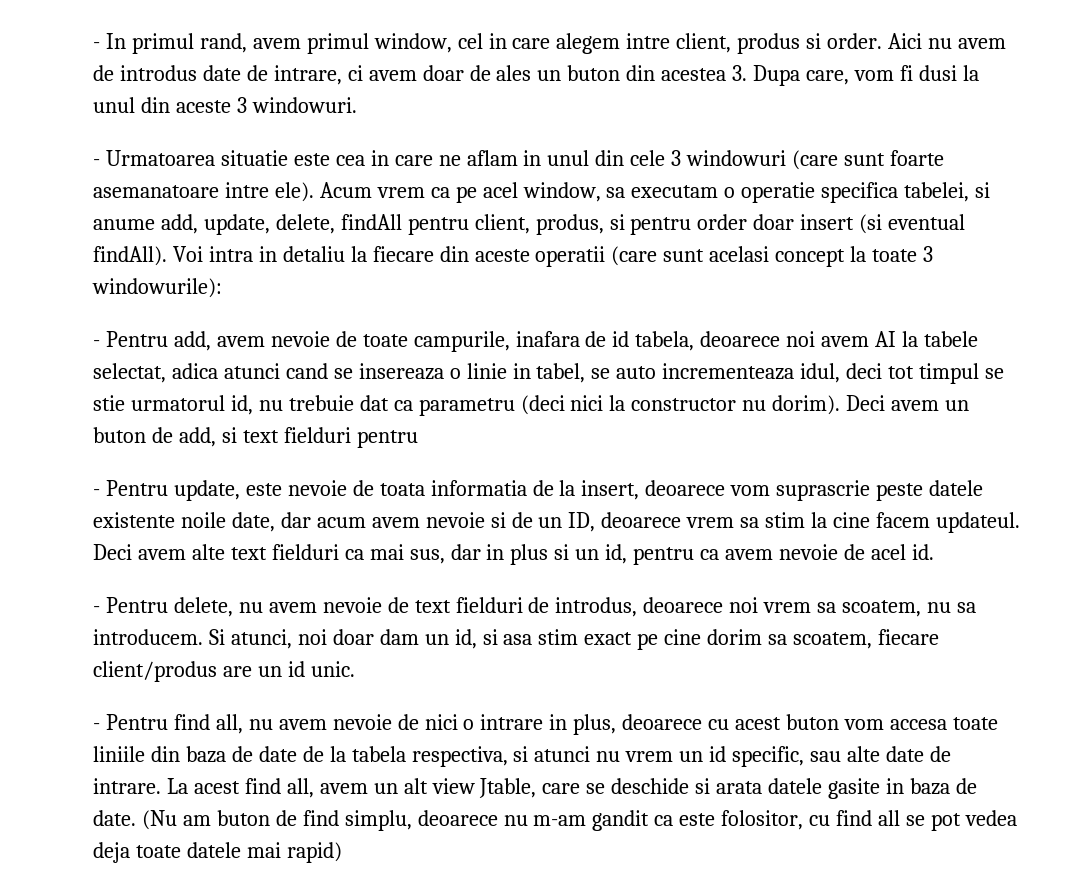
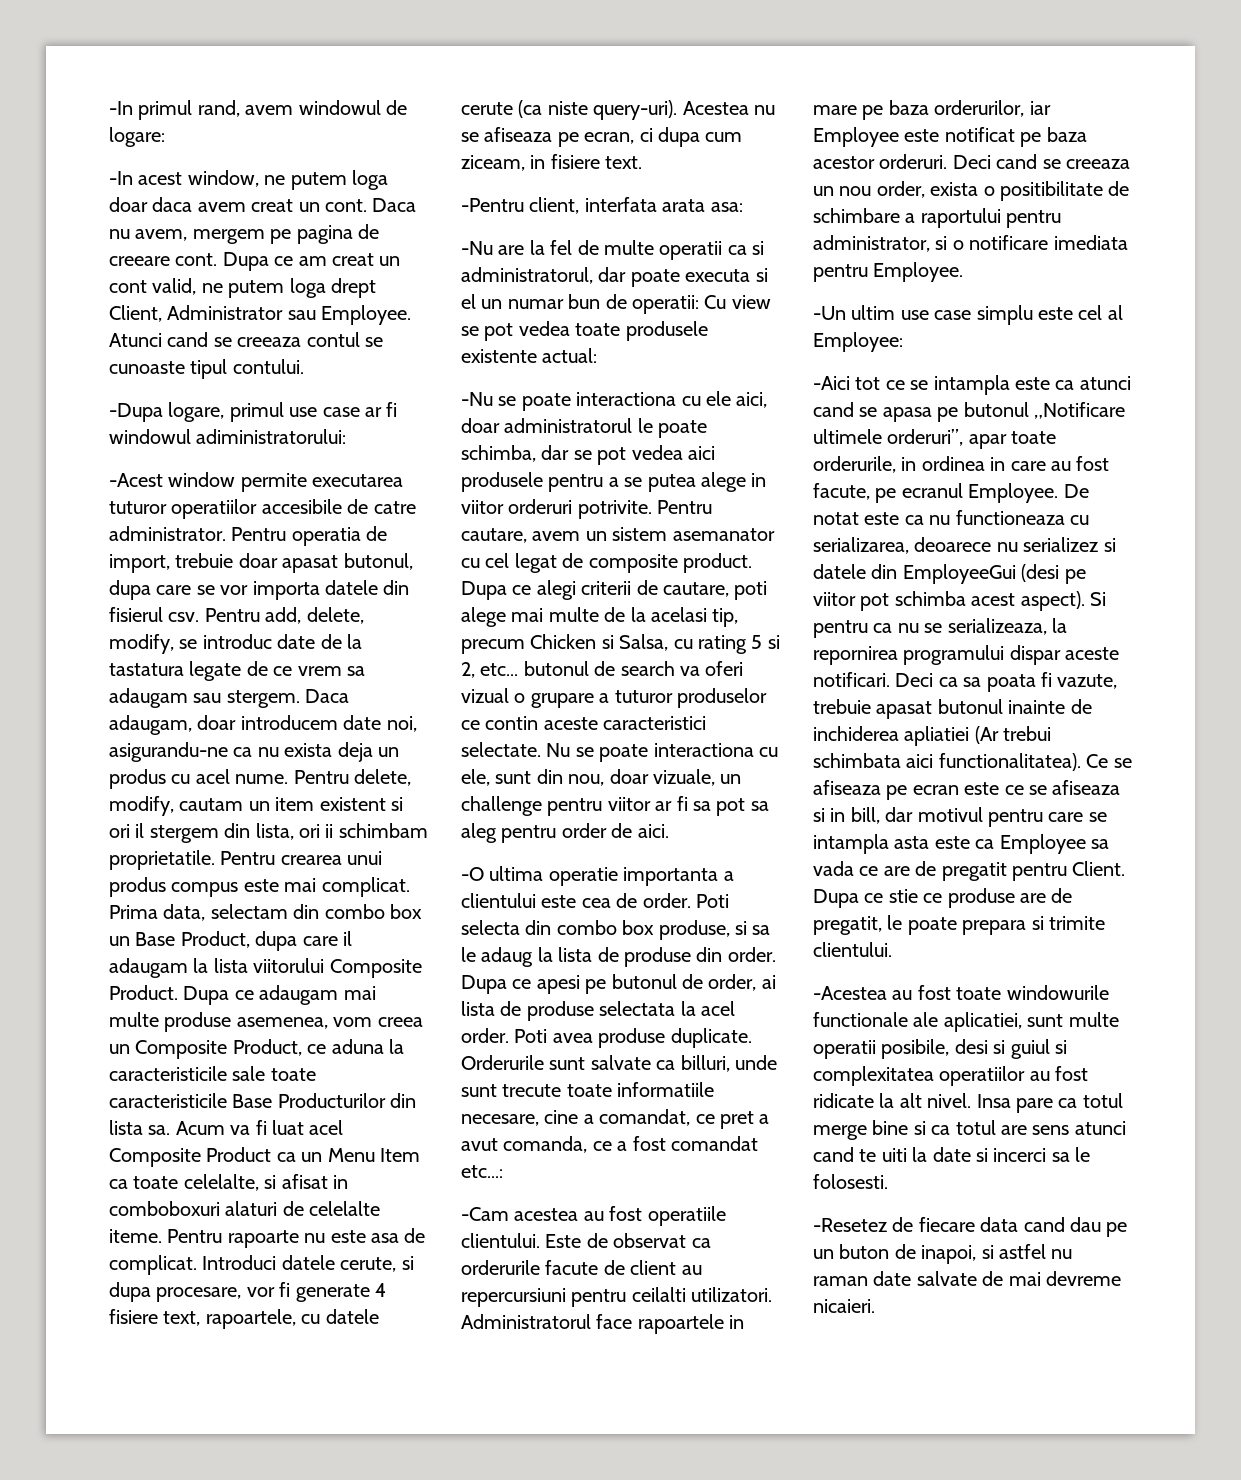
[93,33,126,49] - In -> [109,101,133,115] -In
[306,33,1006,54] [93,65,979,86] [93,97,357,113] [93,150,944,170] [93,182,991,203] [93,214,966,235] [93,246,934,267] [92,278,222,298] [93,331,978,352] [93,363,1004,384] [93,395,970,416] [93,427,418,448] [93,480,984,501] [93,512,1020,533] [93,544,934,565] [93,597,976,617] [93,629,939,650] [93,661,355,682] [93,714,998,735] [93,746,951,767] [93,778,977,799] [93,810,1017,831] [93,842,342,863] primul window, cel in care alegem intre client, produs si order. Aici nu avem de introdus date de intrare, ci avem doar de ales un buton din acestea 3. Dupa care, vom fi dusi la unul din aceste 3 windowuri. // - Urmatoarea situatie este cea in care ne aflam in unul din cele 3 windowuri (care sunt foarte asemanatoare intre ele). Acum vrem ca pe acel window, sa executam o operatie specifica tabelei, si anume add, update, delete, findAll pentru client, produs, si pentru order doar insert (si eventual findAll). Voi intra in detaliu la fiecare din aceste operatii (care sunt acelasi concept la toate 3 windowurile): // - Pentru add, avem nevoie de toate campurile, inafara de id tabela, deoarece noi avem AI la tabele selectat, adica atunci cand se insereaza o linie in tabel, se auto incrementeaza idul, deci tot timpul se stie urmatorul id, nu trebuie dat ca parametru (deci nici la constructor nu dorim). Deci avem un buton de add, si text fielduri pentru // - Pentru update, este nevoie de toata informatia de la insert, deoarece vom suprascrie peste datele existente noile date, dar acum avem nevoie si de un ID, deoarece vrem sa stim la cine facem updateul. Deci avem alte text fielduri ca mai sus, dar in plus si un id, pentru ca avem nevoie de acel id. // - Pentru delete, nu avem nevoie de text fielduri de introdus, deoarece noi vrem sa scoatem, nu sa introducem. Si atunci, noi doar dam un id, si asa stim exact pe cine dorim sa scoatem, fiecare client/produs are un id unic. // - Pentru find all, nu avem nevoie de nici o intrare in plus, deoarece cu acest buton vom accesa toate liniile din baza de date de la tabela respectiva, si atunci nu vrem un id specific, sau alte date de intrare. La acest find all, avem un alt view Jtable, care se deschide si arata datele gasite in baza de date. (Nu am buton de find simplu, deoarece nu m-am gandit ca este folositor, cu find all se pot vedea deja toate datele mai rapid) -> [298,100,407,115] [109,127,165,147] [109,170,388,190] [109,197,417,212] [109,224,379,244] [109,252,401,271] [109,278,376,298] [109,305,412,325] [109,332,383,347] [109,359,304,379] [109,402,398,422] [109,429,347,444] [109,472,404,492] [109,499,416,519] [109,526,388,546] [109,553,413,573] [109,580,410,600] [109,607,364,624] [109,634,362,654] [109,661,365,681] [109,688,350,708] [109,715,417,735] [109,742,399,762] [109,769,411,789] [109,796,403,816] [109,823,428,843] [109,850,383,870] [109,877,410,897] [109,904,422,921] [109,931,352,951] [109,958,422,978] [109,985,376,1005] [109,1012,423,1032] [109,1039,404,1059] [109,1066,316,1081] [109,1093,417,1108] [109,1120,344,1135] [109,1147,420,1167] [109,1174,348,1191] [109,1201,381,1216] [109,1228,426,1248] [109,1255,414,1275] [109,1282,386,1302] [109,1309,379,1329] [461,100,775,120] [461,127,743,147] [461,154,643,171] [461,197,743,214] [461,240,765,260] [461,267,768,287] [461,294,771,314] [461,321,708,341] [461,348,598,363] [461,391,768,411] [461,418,708,438] [461,445,715,465] [461,472,767,492] [461,499,713,519] [461,527,775,543] [461,553,752,573] [461,580,768,600] [461,607,739,627] [461,634,780,654] [461,661,744,678] [461,688,767,708] [461,716,707,730] [461,742,778,762] [461,769,742,786] [461,796,769,816] [461,823,669,843] [461,866,734,886] [461,893,729,908] [461,920,771,940] [461,947,776,967] [461,974,776,994] [461,1001,735,1021] [461,1028,752,1048] [461,1055,777,1072] [461,1082,715,1097] [461,1109,770,1129] [461,1136,758,1153] [461,1165,503,1178] [461,1206,726,1226] [461,1233,711,1248] [461,1260,702,1275] [461,1287,773,1307] [461,1314,745,1334] [813,100,1051,120] [813,127,1087,147] [813,154,1130,169] [813,181,1130,201] [813,208,1062,228] [813,235,1128,252] [813,262,964,282] [813,305,1123,325] [813,332,903,352] [813,375,1131,395] [813,402,1125,422] [813,429,1057,449] [813,456,1110,473] [813,483,1089,503] [813,510,1089,525] [813,537,1116,554] [813,564,1086,584] [813,591,1106,611] [813,618,1067,638] [813,645,1120,665] [813,672,1118,692] [813,699,1092,719] [813,726,1052,746] [813,753,1132,771] [813,780,1121,800] [813,807,1107,827] [813,834,1109,854] [813,861,1126,881] [813,888,1073,908] [813,915,1105,935] [813,942,892,957] [813,985,1109,1000] [813,1012,1119,1032] [813,1039,1067,1059] [813,1066,1089,1086] [813,1093,1123,1113] [813,1120,1126,1140] [813,1147,1091,1162] [813,1174,888,1189] [813,1217,1128,1237] [813,1244,1073,1264] [813,1271,1121,1286] [813,1299,875,1313] windowul de logare: // -In acest window, ne putem loga doar daca avem creat un cont. Daca nu avem, mergem pe pagina de creeare cont. Dupa ce am creat un cont valid, ne putem loga drept Client, Administrator sau Employee. Atunci cand se creeaza contul se cunoaste tipul contului. // -Dupa logare, primul use case ar fi windowul adiministratorului: // -Acest window permite executarea tuturor operatiilor accesibile de catre administrator. Pentru operatia de import, trebuie doar apasat butonul, dupa care se vor importa datele din fisierul csv. Pentru add, delete, modify, se introduc date de la tastatura legate de ce vrem sa adaugam sau stergem. Daca adaugam, doar introducem date noi, asigurandu-ne ca nu exista deja un produs cu acel nume. Pentru delete, modify, cautam un item existent si ori il stergem din lista, ori ii schimbam proprietatile. Pentru crearea unui produs compus este mai complicat. Prima data, selectam din combo box un Base Product, dupa care il adaugam la lista viitorului Composite Product. Dupa ce adaugam mai multe produse asemenea, vom creea un Composite Product, ce aduna la caracteristicile sale toate caracteristicile Base Producturilor din lista sa. Acum va fi luat acel Composite Product ca un Menu Item ca toate celelalte, si afisat in comboboxuri alaturi de celelalte iteme. Pentru rapoarte nu este asa de complicat. Introduci datele cerute, si dupa procesare, vor fi generate 4 fisiere text, rapoartele, cu datele cerute (ca niste query-uri). Acestea nu se afiseaza pe ecran, ci dupa cum ziceam, in fisiere text. // -Pentru client, interfata arata asa: // -Nu are la fel de multe operatii ca si administratorul, dar poate executa si el un numar bun de operatii: Cu view se pot vedea toate produsele existente actual: // -Nu se poate interactiona cu ele aici, doar administratorul le poate schimba, dar se pot vedea aici produsele pentru a se putea alege in viitor orderuri potrivite. Pentru cautare, avem un sistem asemanator cu cel legat de composite product. Dupa ce alegi criterii de cautare, poti alege mai multe de la acelasi tip, precum Chicken si Salsa, cu rating 5 si 2, etc... butonul de search va oferi vizual o grupare a tuturor produselor ce contin aceste caracteristici selectate. Nu se poate interactiona cu ele, sunt din nou, doar vizuale, un challenge pentru viitor ar fi sa pot sa aleg pentru order de aici. // -O ultima operatie importanta a clientului este cea de order. Poti selecta din combo box produse, si sa le adaug la lista de produse din order. Dupa ce apesi pe butonul de order, ai lista de produse selectata la acel order. Poti avea produse duplicate. Orderurile sunt salvate ca billuri, unde sunt trecute toate informatiile necesare, cine a comandat, ce pret a avut comanda, ce a fost comandat etc...: // -Cam acestea au fost operatiile clientului. Este de observat ca orderurile facute de client au repercursiuni pentru ceilalti utilizatori. Administratorul face rapoartele in mare pe baza orderurilor, iar Employee este notificat pe baza acestor orderuri. Deci cand se creeaza un nou order, exista o positibilitate de schimbare a raportului pentru administrator, si o notificare imediata pentru Employee. // -Un ultim use case simplu este cel al Employee: // -Aici tot ce se intampla este ca atunci cand se apasa pe butonul „Notificare ultimele orderuri”, apar toate orderurile, in ordinea in care au fost facute, pe ecranul Employee. De notat este ca nu functioneaza cu serializarea, deoarece nu serializez si datele din EmployeeGui (desi pe viitor pot schimba acest aspect). Si pentru ca nu se serializeaza, la repornirea programului dispar aceste notificari. Deci ca sa poata fi vazute, trebuie apasat butonul inainte de inchiderea apliatiei (Ar trebui schimbata aici functionalitatea). Ce se afiseaza pe ecran este ce se afiseaza si in bill, dar motivul pentru care se intampla asta este ca Employee sa vada ce are de pregatit pentru Client. Dupa ce stie ce produse are de pregatit, le poate prepara si trimite clientului. // -Acestea au fost toate windowurile functionale ale aplicatiei, sunt multe operatii posibile, desi si guiul si complexitatea operatiilor au fost ridicate la alt nivel. Insa pare ca totul merge bine si ca totul are sens atunci cand te uiti la date si incerci sa le folosesti. // -Resetez de fiecare data cand dau pe un buton de inapoi, si astfel nu raman date salvate de mai devreme nicaieri.

